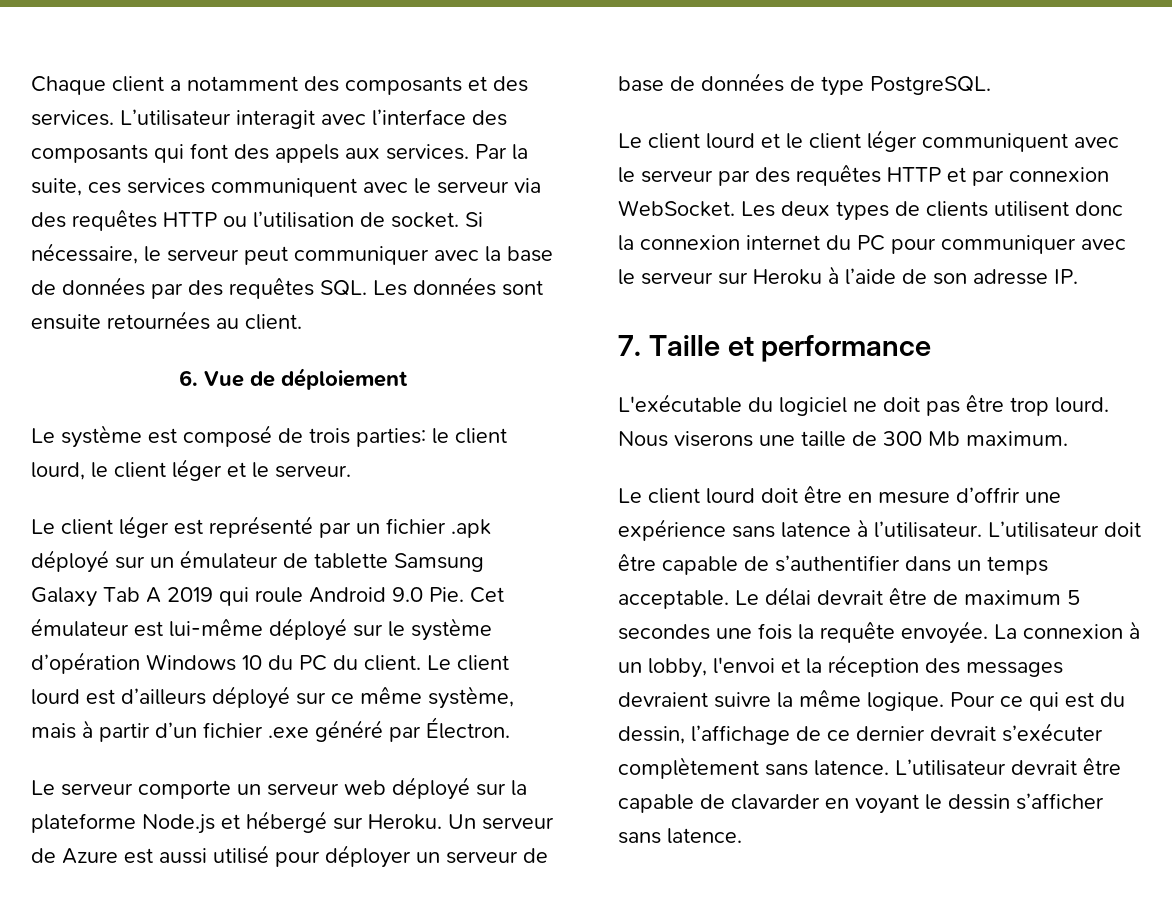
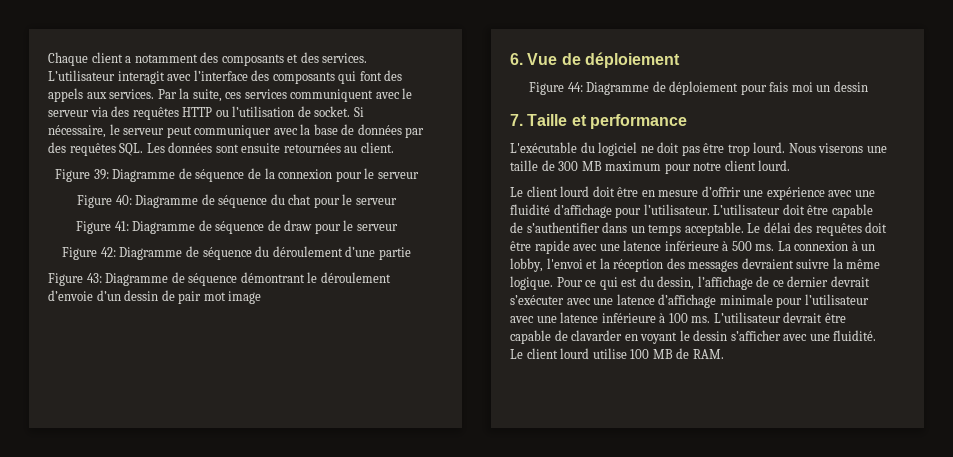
[178,368,408,390] [31,425,507,448] [31,459,351,481] [31,516,491,538] [31,550,484,573] [31,587,504,607] [31,618,492,641] [31,652,509,674] [31,686,514,709] [31,717,510,742] [31,777,527,800] [31,811,554,834] [31,845,548,868] [618,73,991,96] [618,130,1119,152] [618,165,1109,186] [618,200,1123,221] [618,235,1126,254] [618,266,1078,285] 6. Vue de déploiement // Le système est composé de trois parties: le client lourd, le client léger et le serveur. // Le client léger est représenté par un fichier .apk déployé sur un émulateur de tablette Samsung Galaxy Tab A 2019 qui roule Android 9.0 Pie. Cet émulateur est lui-même déployé sur le système d’opération Windows 10 du PC du client. Le client lourd est d’ailleurs déployé sur ce même système, mais à partir d’un fichier .exe généré par Électron. // Le serveur comporte un serveur web déployé sur la plateforme Node.js et hébergé sur Heroku. Un serveur de Azure est aussi utilisé pour déployer un serveur de base de données de type PostgreSQL. // Le client lourd et le client léger communiquent avec le serveur par des requêtes HTTP et par connexion WebSocket. Les deux types de clients utilisent donc la connexion internet du PC pour communiquer avec le serveur sur Heroku à l’aide de son adresse IP. -> [55,168,419,182] [77,194,397,208] [76,220,398,234] [62,246,411,260] [48,272,391,286] [48,290,262,304] [510,52,680,68] [529,81,868,95] Figure 39: Diagramme de séquence de la connexion pour le serveur // Figure 40: Diagramme de séquence du chat pour le serveur // Figure 41: Diagramme de séquence de draw pour le serveur // Figure 42: Diagramme de séquence du déroulement d’une partie // Figure 43: Diagramme de séquence démontrant le déroulement d’envoie d’un dessin de pair mot image // 6. Vue de déploiement // Figure 44: Diagramme de déploiement pour fais moi un dessin
[928,431,1068,446] Mb maximum. -> [581,160,791,174] MB maximum pour notre client lourd.
[732,519,868,538] sans latence à -> [828,190,875,197] [510,204,642,218] avec une fluidité d’affichage pour
[817,588,1080,605] [618,621,988,644] devrait être de maximum 5 secondes une fois la requête envoyée. -> [794,222,888,236] [510,240,775,254] des requêtes doit être rapide avec une latence inférieure à 500 ms.
[618,757,889,779] complètement sans latence. -> [566,294,869,308] [510,312,711,323] avec une latence d’affichage minimale pour l’utilisateur avec une latence inférieure à 100 ms.
[618,828,742,844] sans latence. -> [783,330,877,341] [510,348,724,359] avec une fluidité. Le client lourd utilise 100 MB de RAM.

